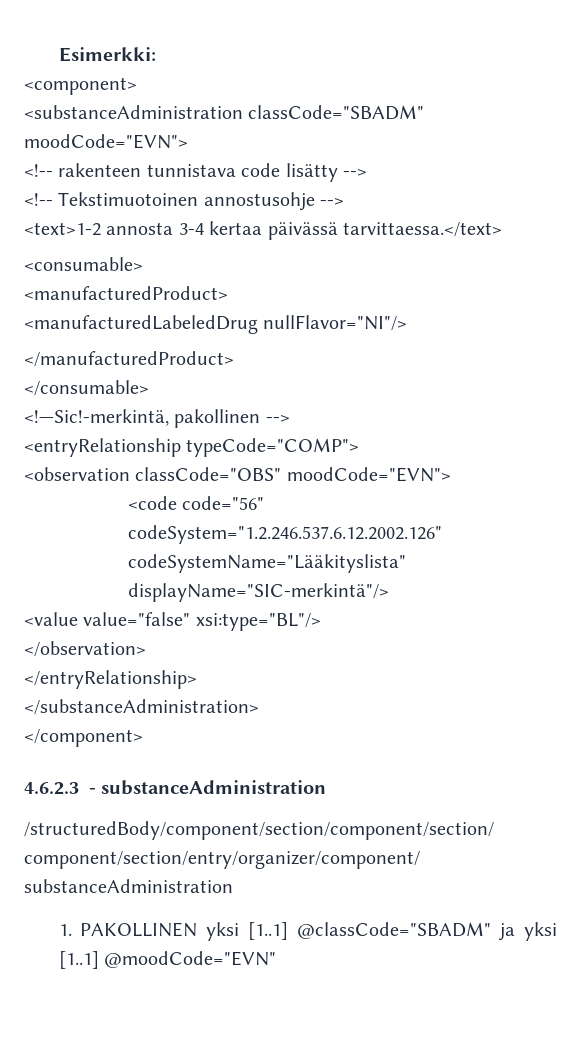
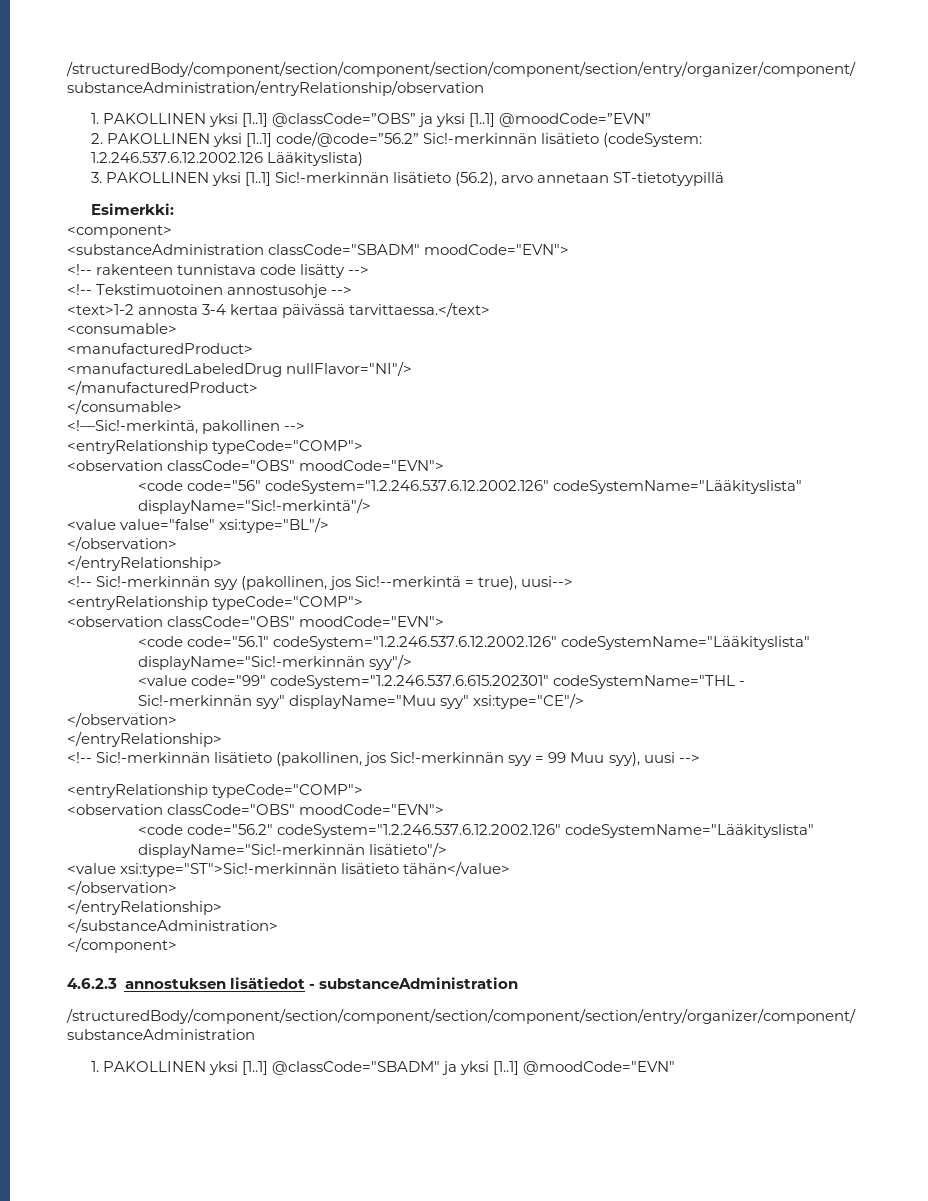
(58, 54) none -> [66,61,856,77] [67,80,484,96] [90,113,652,127] [90,131,703,147] [90,152,363,166] [90,172,725,186] /structuredBody/component/section/component/section/component/section/entry/organizer/component/ substanceAdministration/entryRelationship/observation // 1. PAKOLLINEN yksi [1..1] @classCode=”OBS” ja yksi [1..1] @moodCode=”EVN” // 2. PAKOLLINEN yksi [1..1] code/@code=”56.2” Sic!-merkinnän lisätieto (codeSystem: 1.2.246.537.6.12.2002.126 Lääkityslista) // 3. PAKOLLINEN yksi [1..1] Sic!-merkinnän lisätieto (56.2), arvo annetaan ST-tietotyypillä //
[127,583,389,602] displayName="SIC-merkintä"/> -> [138,498,372,514] displayName="Sic!-merkintä"/>
(197, 679) none -> [67,576,574,590] [67,596,364,610] [67,616,445,627] [138,636,811,650] [138,654,413,670] [138,675,746,689] [138,693,585,709] [67,712,177,727] [67,731,222,747] [67,752,700,766] [67,784,364,798] [67,804,445,815] [138,824,815,838] [138,842,448,858] [67,861,511,877] [67,880,177,895] [67,899,222,915] // <!-- Sic!-merkinnän syy (pakollinen, jos Sic!--merkintä = true), uusi--> // <entryRelationship typeCode="COMP"> // <observation classCode="OBS" moodCode="EVN"> // <code code="56.1" codeSystem="1.2.246.537.6.12.2002.126" codeSystemName="Lääkityslista" displayName="Sic!-merkinnän syy"/> // <value code="99" codeSystem="1.2.246.537.6.615.202301" codeSystemName="THL - Sic!-merkinnän syy" displayName="Muu syy" xsi:type="CE"/> // </observation> // </entryRelationship> // <!-- Sic!-merkinnän lisätieto (pakollinen, jos Sic!-merkinnän syy = 99 Muu syy), uusi --> // <entryRelationship typeCode="COMP"> // <observation classCode="OBS" moodCode="EVN"> // <code code="56.2" codeSystem="1.2.246.537.6.12.2002.126" codeSystemName="Lääkityslista" displayName="Sic!-merkinnän lisätieto"/> // <value xsi:type="ST">Sic!-merkinnän lisätieto tähän</value> // </observation> // </entryRelationship>
(79, 788) none -> [124,977,305,989] annostuksen lisätiedot

